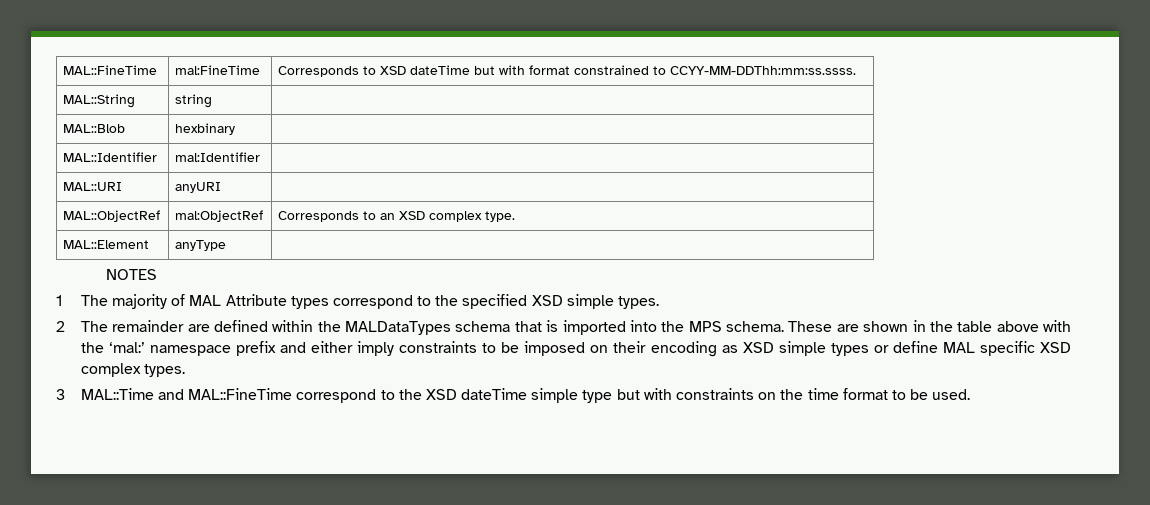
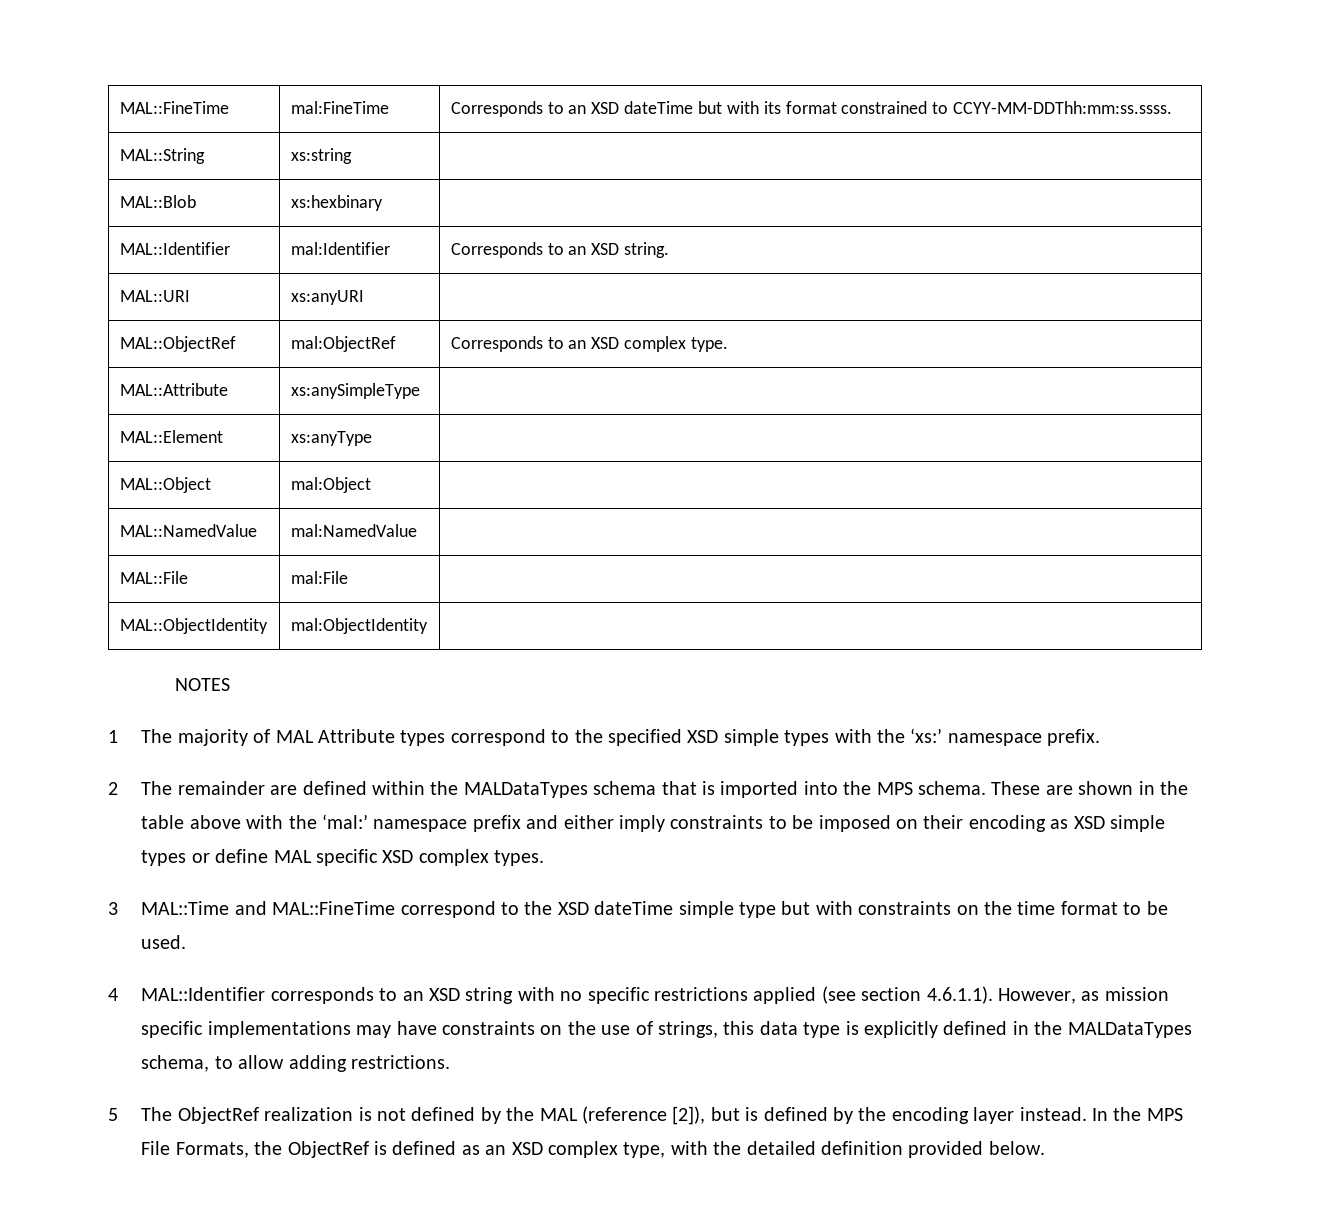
(377, 70) none -> [568,105,587,114] an
(526, 70) none -> [763,101,781,114] its
[175,94,213,108] string -> [290,148,352,164] xs:string
[175,123,236,135] hexbinary -> [290,195,383,211] xs:hexbinary
(261, 157) none -> [450,242,670,258] Corresponds to an XSD string.
[175,182,222,193] anyURI -> [290,290,364,305] xs:anyURI
(516, 216) none -> [119,383,228,396] [290,383,420,399] // MAL::Attribute | xs:anySimpleType |
[175,240,227,251] anyType -> [290,431,372,446] [119,477,211,493] [290,477,371,493] [119,524,257,537] [290,524,417,537] [119,571,188,584] [290,571,348,584] [119,618,268,634] [290,618,428,634] xs:anyType | // MAL::Object | mal:Object | // MAL::NamedValue | mal:NamedValue | // MAL::File | mal:File | // MAL::ObjectIdentity | mal:ObjectIdentity
[618,296,660,309] types. -> [784,728,1101,746] types with the ‘xs:’ namespace prefix.
(971, 394) none -> [108,986,1169,1004] [141,1021,1192,1038] [141,1055,451,1072] [108,1106,1183,1125] [141,1141,1045,1158] // 4 MAL::Identifier corresponds to an XSD string with no specific restrictions applied (see section 4.6.1.1). However, as mission specific implementations may have constraints on the use of strings, this data type is explicitly defined in the MALDataTypes schema, to allow adding restrictions. // 5 The ObjectRef realization is not defined by the MAL (reference [2]), but is defined by the encoding layer instead. In the MPS File Formats, the ObjectRef is defined as an XSD complex type, with the detailed definition provided below.

